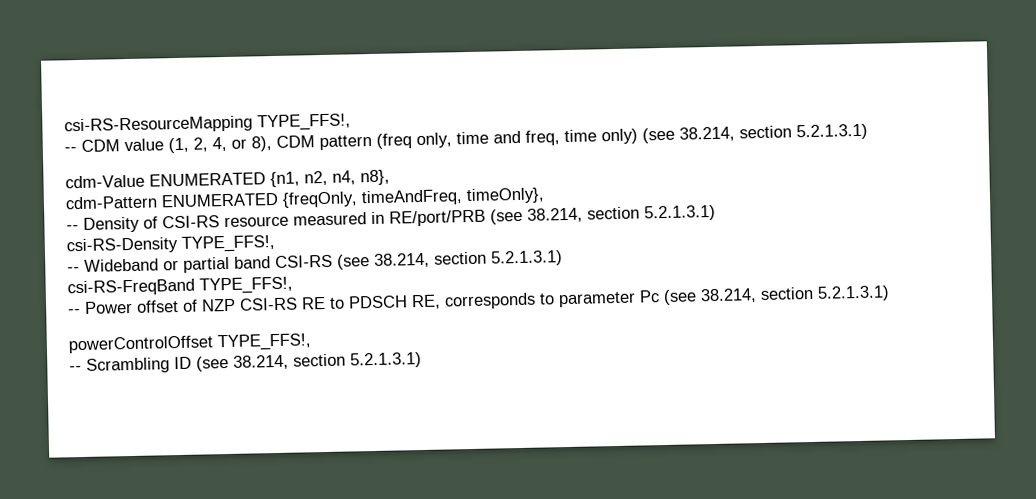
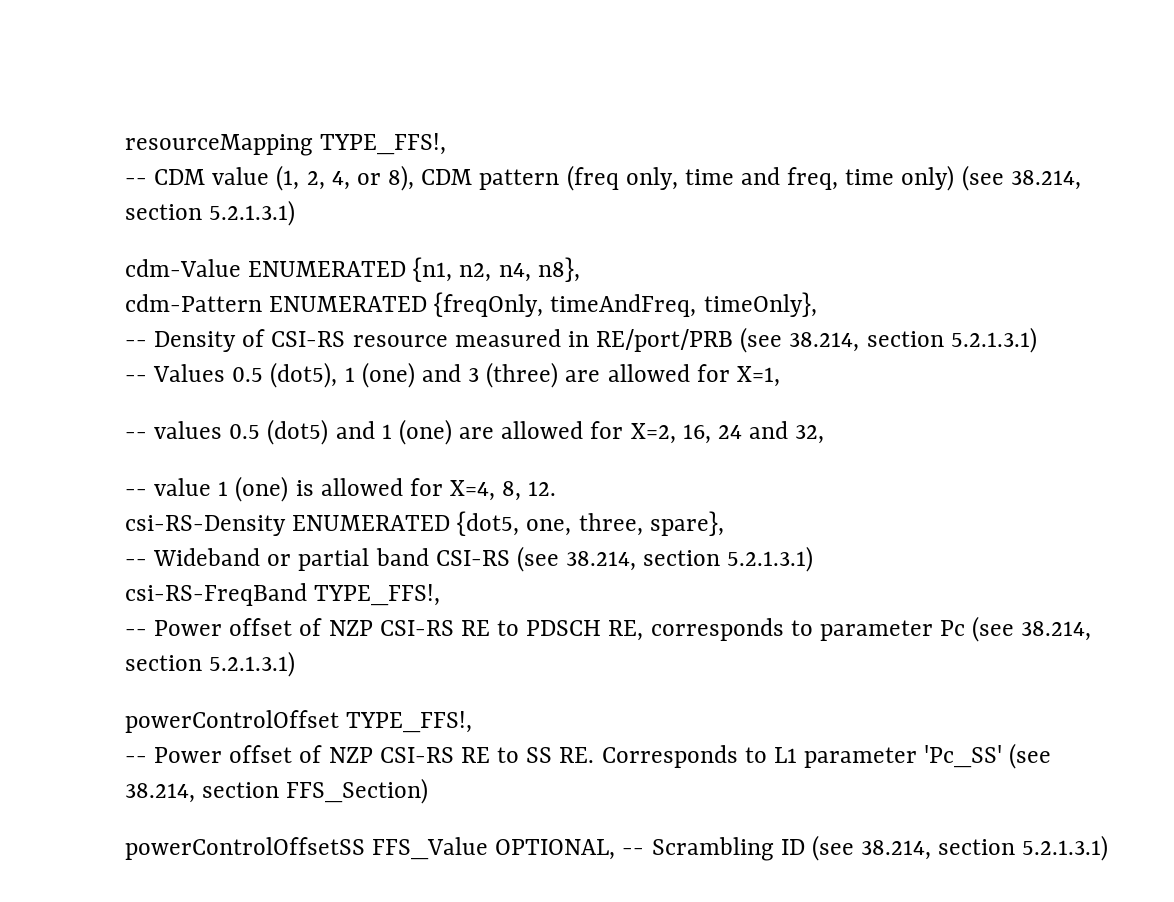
[64,115,253,135] csi-RS-ResourceMapping -> [125,134,313,156] resourceMapping
[66,235,275,255] csi-RS-Density TYPE_FFS!, -> [125,362,780,388] [125,419,825,445] [125,476,557,502] [125,511,724,536] -- Values 0.5 (dot5), 1 (one) and 3 (three) are allowed for X=1, // -- values 0.5 (dot5) and 1 (one) are allowed for X=2, 16, 24 and 32, // -- value 1 (one) is allowed for X=4, 8, 12. // csi-RS-Density ENUMERATED {dot5, one, three, spare},
(82, 369) none -> [154,743,1052,769] [125,778,429,804] [125,837,645,860] Power offset of NZP CSI-RS RE to SS RE. Corresponds to L1 parameter 'Pc_SS' (see 38.214, section FFS_Section) // powerControlOffsetSS FFS_Value OPTIONAL, --

